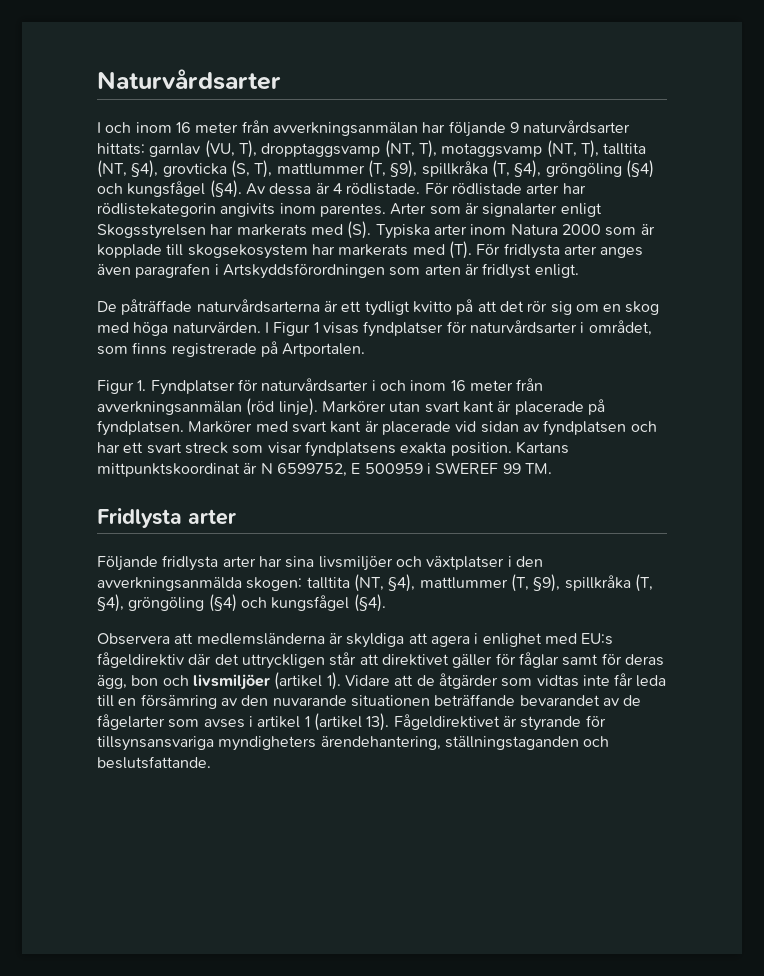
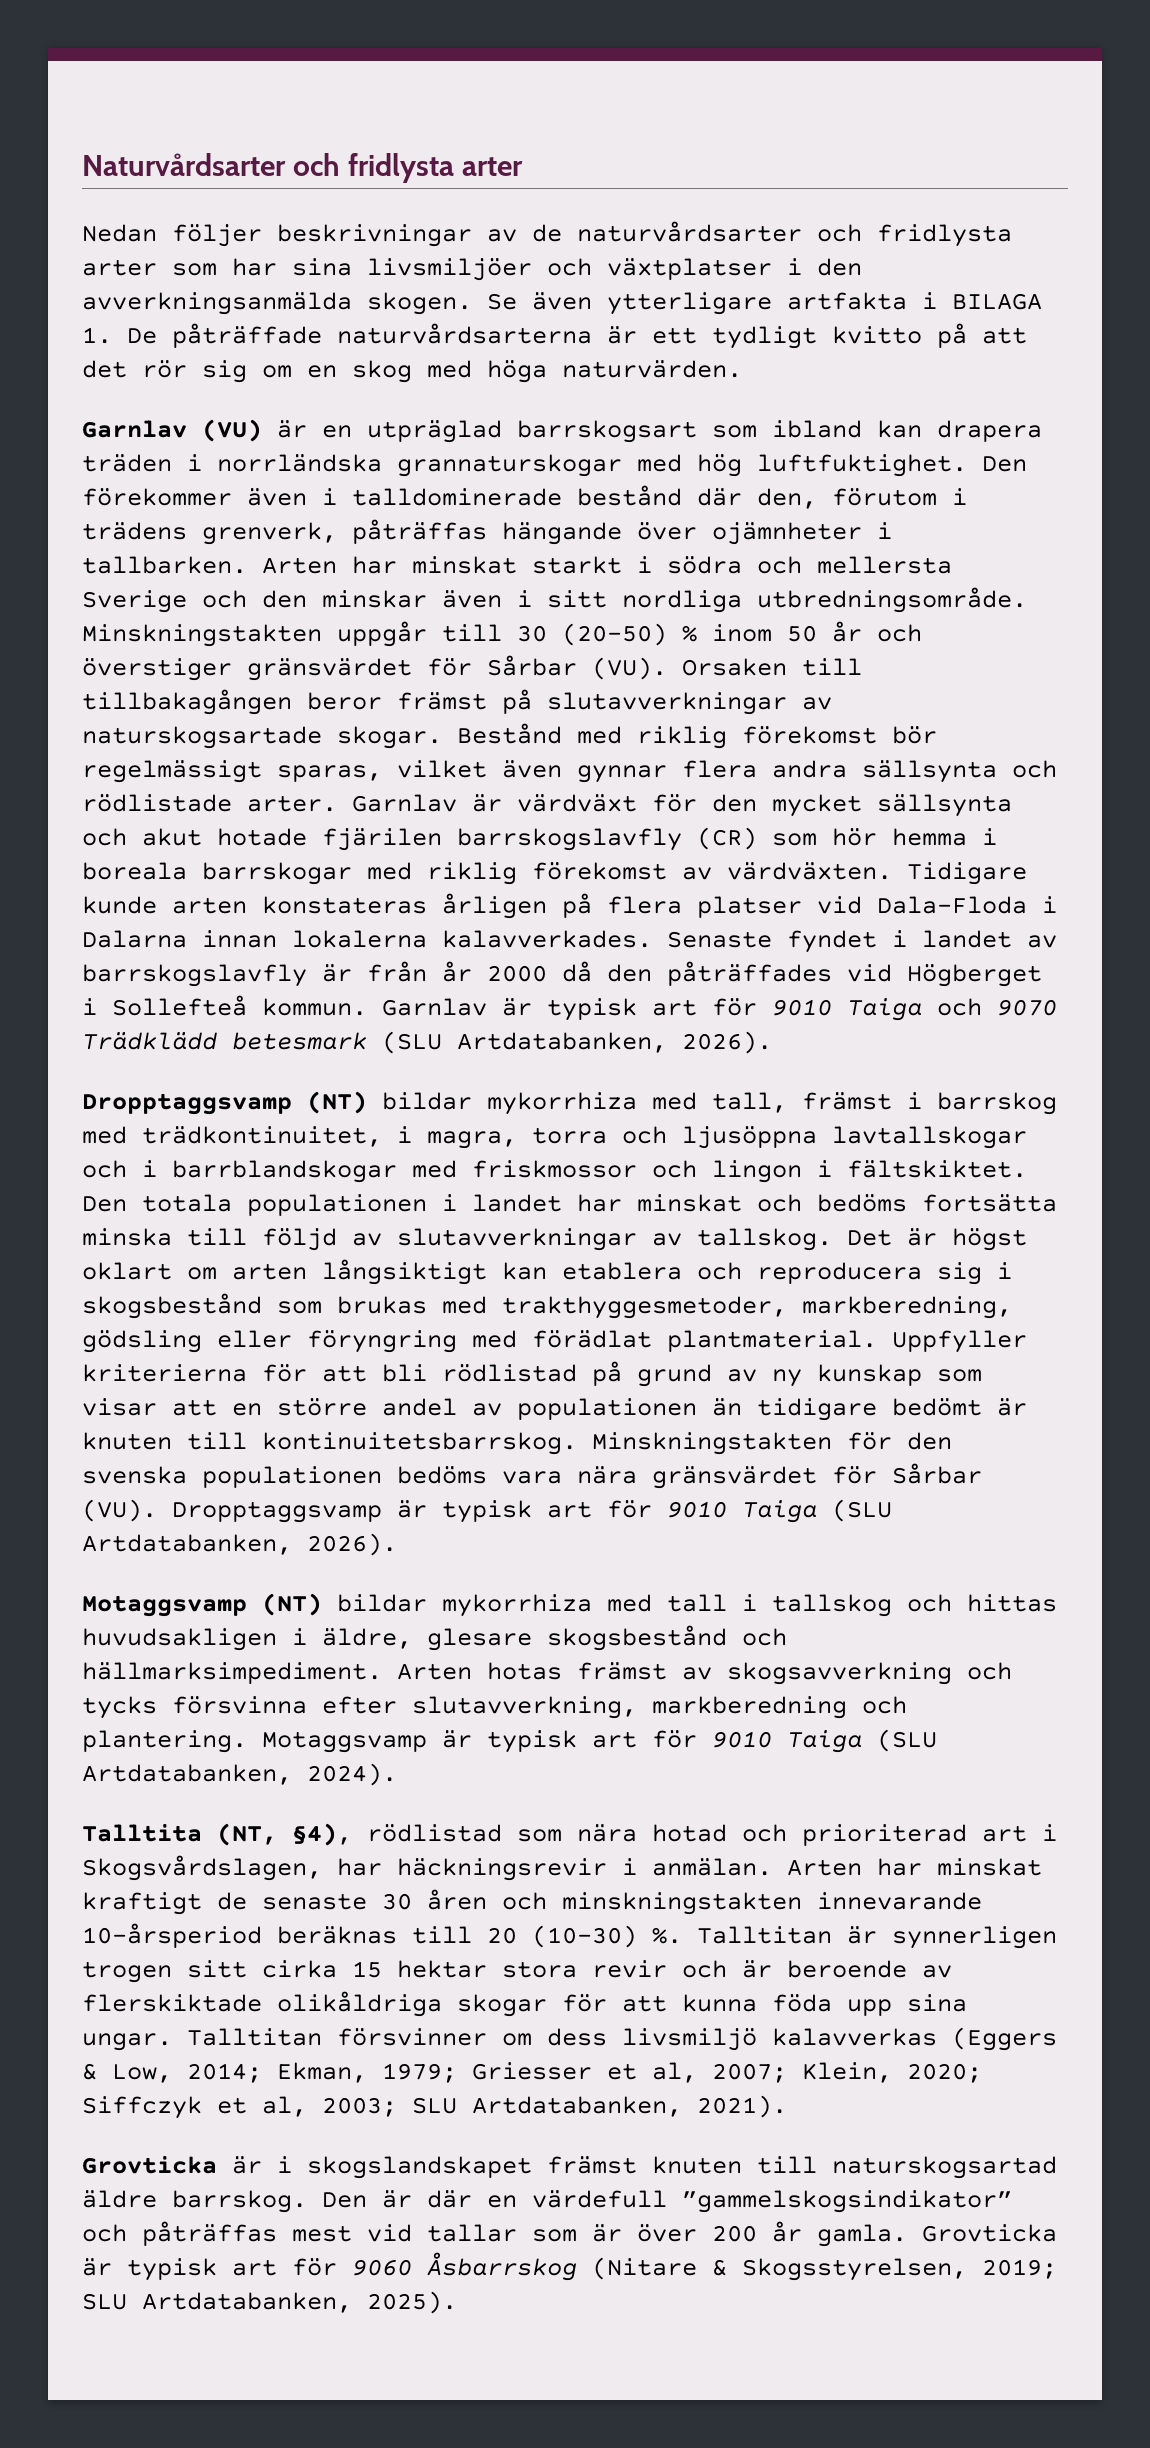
[97,120,631,137] [97,140,647,158] [97,160,654,178] [97,180,586,198] [97,203,602,217] [97,221,655,239] [97,241,644,259] [97,263,579,279] // I och inom 16 meter från avverkningsanmälan har följande 9 naturvårdsarter hittats: garnlav (VU, T), dropptaggsvamp (NT, T), motaggsvamp (NT, T), talltita (NT, §4), grovticka (S, T), mattlummer (T, §9), spillkråka (T, §4), gröngöling (§4) och kungsfågel (§4). Av dessa är 4 rödlistade. För rödlistade arter har rödlistekategorin angivits inom parentes. Arter som är signalarter enligt Skogsstyrelsen har markerats med (S). Typiska arter inom Natura 2000 som är kopplade till skogsekosystem har markerats med (T). För fridlysta arter anges även paragrafen i Artskyddsförordningen som arten är fridlyst enligt. // -> [293,153,524,183] [82,221,1012,247] [82,258,862,281] [82,292,1042,315] [82,327,112,344] och fridlysta arter // Nedan följer beskrivningar av de naturvårdsarter och fridlysta arter som har sina livsmiljöer och växtplatser i den avverkningsanmälda skogen. Se även ytterligare artfakta i BILAGA 1.
[264,320,652,337] [97,341,366,357] [97,378,544,395] [97,398,605,416] [97,420,657,436] [97,441,569,457] [97,462,552,477] [97,508,236,528] [97,555,543,571] [97,574,653,592] [97,594,386,612] [97,633,614,648] [97,652,664,669] [97,672,667,690] [97,694,642,709] [97,713,606,731] [97,736,610,751] [97,756,211,769] I Figur 1 visas fyndplatser för naturvårdsarter i området, som finns registrerade på Artportalen. // Figur 1. Fyndplatser för naturvårdsarter i och inom 16 meter från avverkningsanmälan (röd linje). Markörer utan svart kant är placerade på fyndplatsen. Markörer med svart kant är placerade vid sidan av fyndplatsen och har ett svart streck som visar fyndplatsens exakta position. Kartans mittpunktskoordinat är N 6599752, E 500959 i SWEREF 99 TM. // Fridlysta arter // Följande fridlysta arter har sina livsmiljöer och växtplatser i den avverkningsanmälda skogen: talltita (NT, §4), mattlummer (T, §9), spillkråka (T, §4), gröngöling (§4) och kungsfågel (§4). // Observera att medlemsländerna är skyldiga att agera i enlighet med EU:s fågeldirektiv där det uttryckligen står att direktivet gäller för fåglar samt för deras ägg, bon och livsmiljöer (artikel 1). Vidare att de åtgärder som vidtas inte får leda till en försämring av den nuvarande situationen beträffande bevarandet av de fågelarter som avses i artikel 1 (artikel 13). Fågeldirektivet är styrande för tillsynsansvariga myndigheters ärendehantering, ställningstaganden och beslutsfattande. -> [82,419,1042,443] [82,454,1027,477] [82,485,967,509] [82,519,892,545] [82,556,952,574] [82,587,1027,613] [82,621,922,647] [82,655,862,681] [82,689,832,715] [82,723,937,749] [82,760,1057,783] [82,794,1012,817] [82,827,997,851] [82,862,1027,885] [82,893,1057,919] [82,930,1057,953] [82,961,1042,987] [82,995,1057,1021] [82,1031,772,1054] [82,1091,1057,1115] [82,1126,1027,1149] [82,1160,1027,1183] [82,1194,1057,1216] [82,1228,1027,1251] [82,1259,1012,1285] [82,1293,1012,1319] [82,1330,1027,1353] [82,1361,982,1387] [82,1398,1027,1421] [82,1432,952,1455] [82,1463,982,1489] [82,1499,892,1523] [82,1533,397,1556] [82,1593,1057,1617] [82,1625,787,1651] [82,1662,1012,1685] [82,1696,907,1719] [82,1729,937,1753] [82,1763,397,1786] [82,1823,1057,1846] [82,1855,1042,1881] [82,1889,982,1915] [82,1923,1057,1949] [82,1960,952,1983] [82,1991,967,2017] [82,2027,1057,2051] [82,2062,982,2083] [82,2095,787,2119] [82,2156,1057,2179] [82,2190,1012,2213] [82,2221,1057,2247] [82,2252,1057,2281] [82,2291,457,2314] // Garnlav (VU) är en utpräglad barrskogsart som ibland kan drapera träden i norrländska grannaturskogar med hög luftfuktighet. Den förekommer även i talldominerade bestånd där den, förutom i trädens grenverk, påträffas hängande över ojämnheter i tallbarken. Arten har minskat starkt i södra och mellersta Sverige och den minskar även i sitt nordliga utbredningsområde. Minskningstakten uppgår till 30 (20–50) % inom 50 år och överstiger gränsvärdet för Sårbar (VU). Orsaken till tillbakagången beror främst på slutavverkningar av naturskogsartade skogar. Bestånd med riklig förekomst bör regelmässigt sparas, vilket även gynnar flera andra sällsynta och rödlistade arter. Garnlav är värdväxt för den mycket sällsynta och akut hotade fjärilen barrskogslavfly (CR) som hör hemma i boreala barrskogar med riklig förekomst av värdväxten. Tidigare kunde arten konstateras årligen på flera platser vid Dala-Floda i Dalarna innan lokalerna kalavverkades. Senaste fyndet i landet av barrskogslavfly är från år 2000 då den påträffades vid Högberget i Sollefteå kommun. Garnlav är typisk art för 9010 Taiga och 9070 Trädklädd betesmark (SLU Artdatabanken, 2026). // Dropptaggsvamp (NT) bildar mykorrhiza med tall, främst i barrskog med trädkontinuitet, i magra, torra och ljusöppna lavtallskogar och i barrblandskogar med friskmossor och lingon i fältskiktet. Den totala populationen i landet har minskat och bedöms fortsätta minska till följd av slutavverkningar av tallskog. Det är högst oklart om arten långsiktigt kan etablera och reproducera sig i skogsbestånd som brukas med trakthyggesmetoder, markberedning, gödsling eller föryngring med förädlat plantmaterial. Uppfyller kriterierna för att bli rödlistad på grund av ny kunskap som visar att en större andel av populationen än tidigare bedömt är knuten till kontinuitetsbarrskog. Minskningstakten för den svenska populationen bedöms vara nära gränsvärdet för Sårbar (VU). Dropptaggsvamp är typisk art för 9010 Taiga (SLU Artdatabanken, 2026). // Motaggsvamp (NT) bildar mykorrhiza med tall i tallskog och hittas huvudsakligen i äldre, glesare skogsbestånd och hällmarksimpediment. Arten hotas främst av skogsavverkning och tycks försvinna efter slutavverkning, markberedning och plantering. Motaggsvamp är typisk art för 9010 Taiga (SLU Artdatabanken, 2024). // Talltita (NT, §4), rödlistad som nära hotad och prioriterad art i Skogsvårdslagen, har häckningsrevir i anmälan. Arten har minskat kraftigt de senaste 30 åren och minskningstakten innevarande 10-årsperiod beräknas till 20 (10–30) %. Talltitan är synnerligen trogen sitt cirka 15 hektar stora revir och är beroende av flerskiktade olikåldriga skogar för att kunna föda upp sina ungar. Talltitan försvinner om dess livsmiljö kalavverkas (Eggers & Low, 2014; Ekman, 1979; Griesser et al, 2007; Klein, 2020; Siffczyk et al, 2003; SLU Artdatabanken, 2021). // Grovticka är i skogslandskapet främst knuten till naturskogsartad äldre barrskog. Den är där en värdefull ”gammelskogsindikator” och påträffas mest vid tallar som är över 200 år gamla. Grovticka är typisk art för 9060 Åsbarrskog (Nitare & Skogsstyrelsen, 2019; SLU Artdatabanken, 2025).

